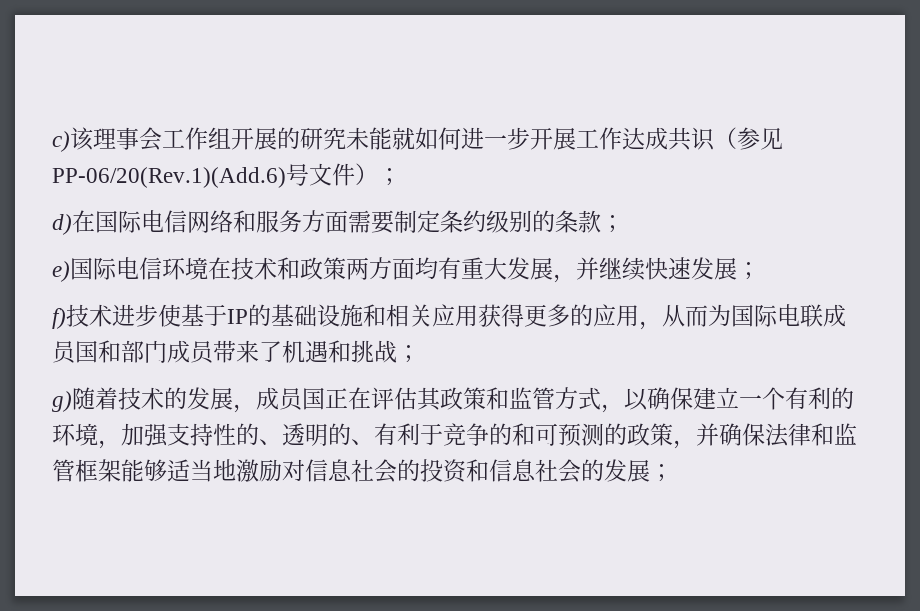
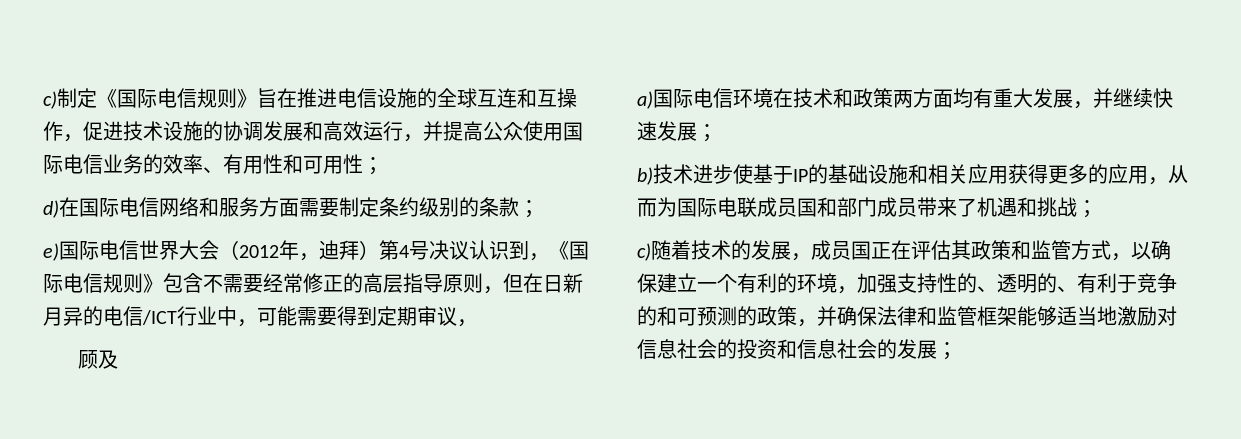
[52,127,783,152] [52,163,378,188] c)该理事会工作组开展的研究未能就如何进一步开展工作达成共识（参见PP-06/20(Rev.1)(Add.6)号文件） -> [43,88,577,109] [43,121,583,142] [43,154,363,174] c)制定《国际电信规则》旨在推进电信设施的全球互连和互操作，促进技术设施的协调发展和高效运行，并提高公众使用国际电信业务的效率、有用性和可用性
(162, 268) none -> [139,240,589,261] [43,273,583,294] [43,306,477,327] [78,350,119,369] [637,88,733,109] 世界大会（2012年，迪拜）第4号决议认识到，《国际电信规则》包含不需要经常修正的高层指导原则，但在日新月异的电信/ICT行业中，可能需要得到定期审议， // 顾及 // a)国际电信
[52,308,66,329] f) -> [637,167,653,185] b)
[52,391,72,412] g) -> [637,243,651,261] c)

